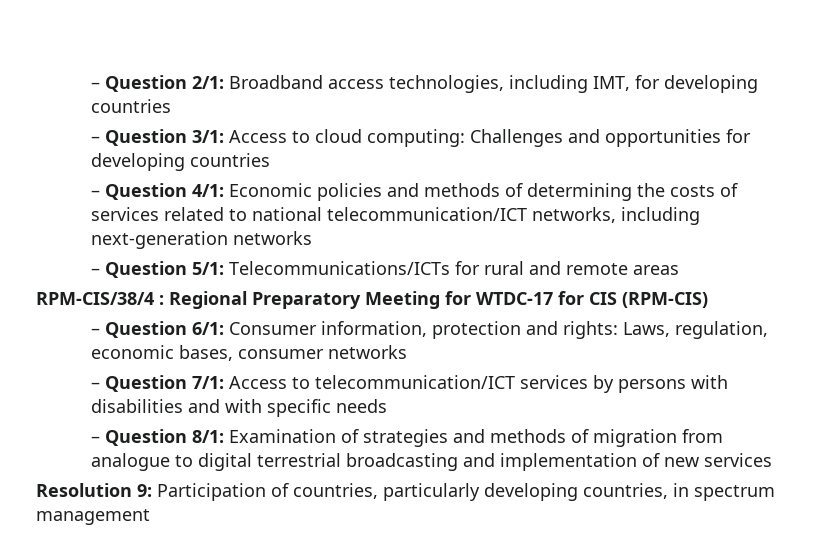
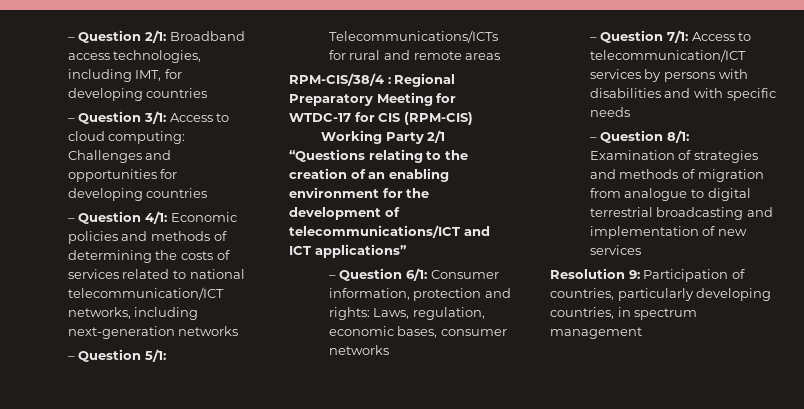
(708, 300) none -> [321,130,446,144] [289,149,468,163] [289,168,449,182] [289,187,430,198] [289,207,400,220] [289,225,490,238] [289,244,407,258] // Working Party 2/1 “Questions relating to the creation of an enabling environment for the development of telecommunications/ICT and ICT applications”

